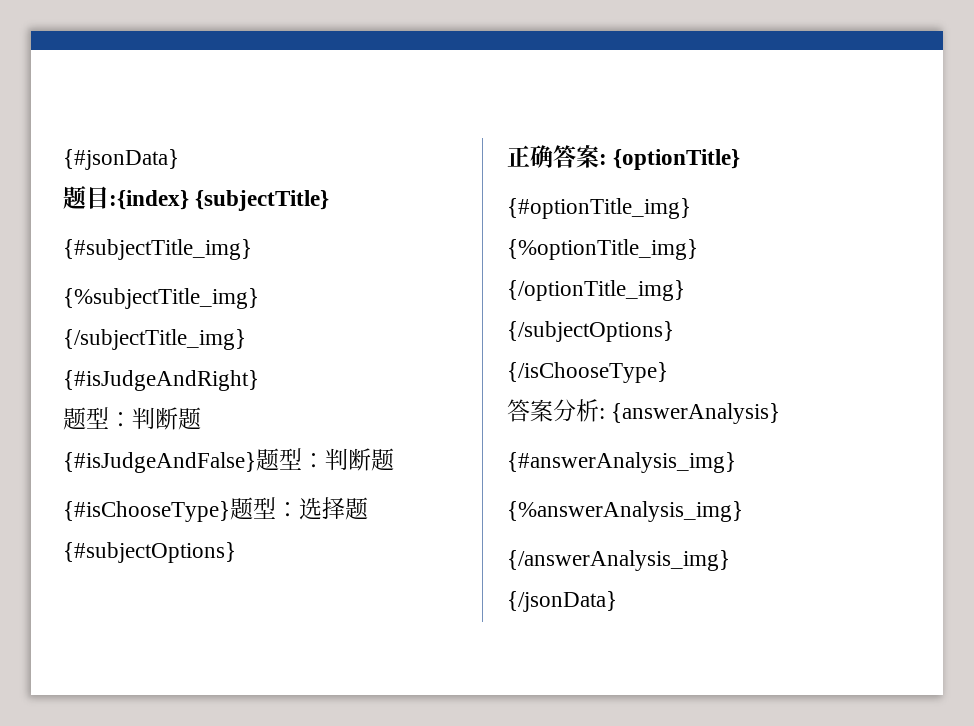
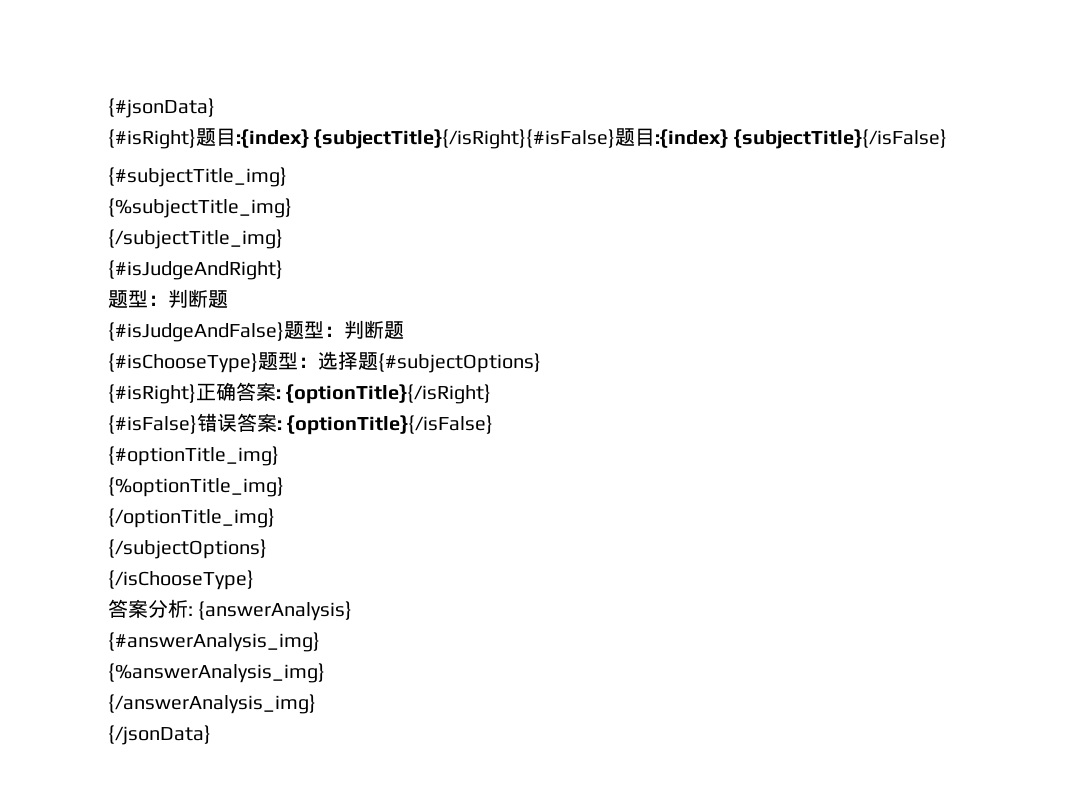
[63,185,330,211] 题目:{index} {subjectTitle} -> [108,128,947,149] {#isRight}题目:{index} {subjectTitle}{/isRight}{#isFalse}题目:{index} {subjectTitle}{/isFalse}
(236, 552) none -> [108,384,196,404] {#isRight}
[613,149,741,170] {optionTitle} -> [286,384,492,404] [108,413,494,435] {optionTitle}{/isRight} // {#isFalse}错误答案: {optionTitle}{/isFalse}

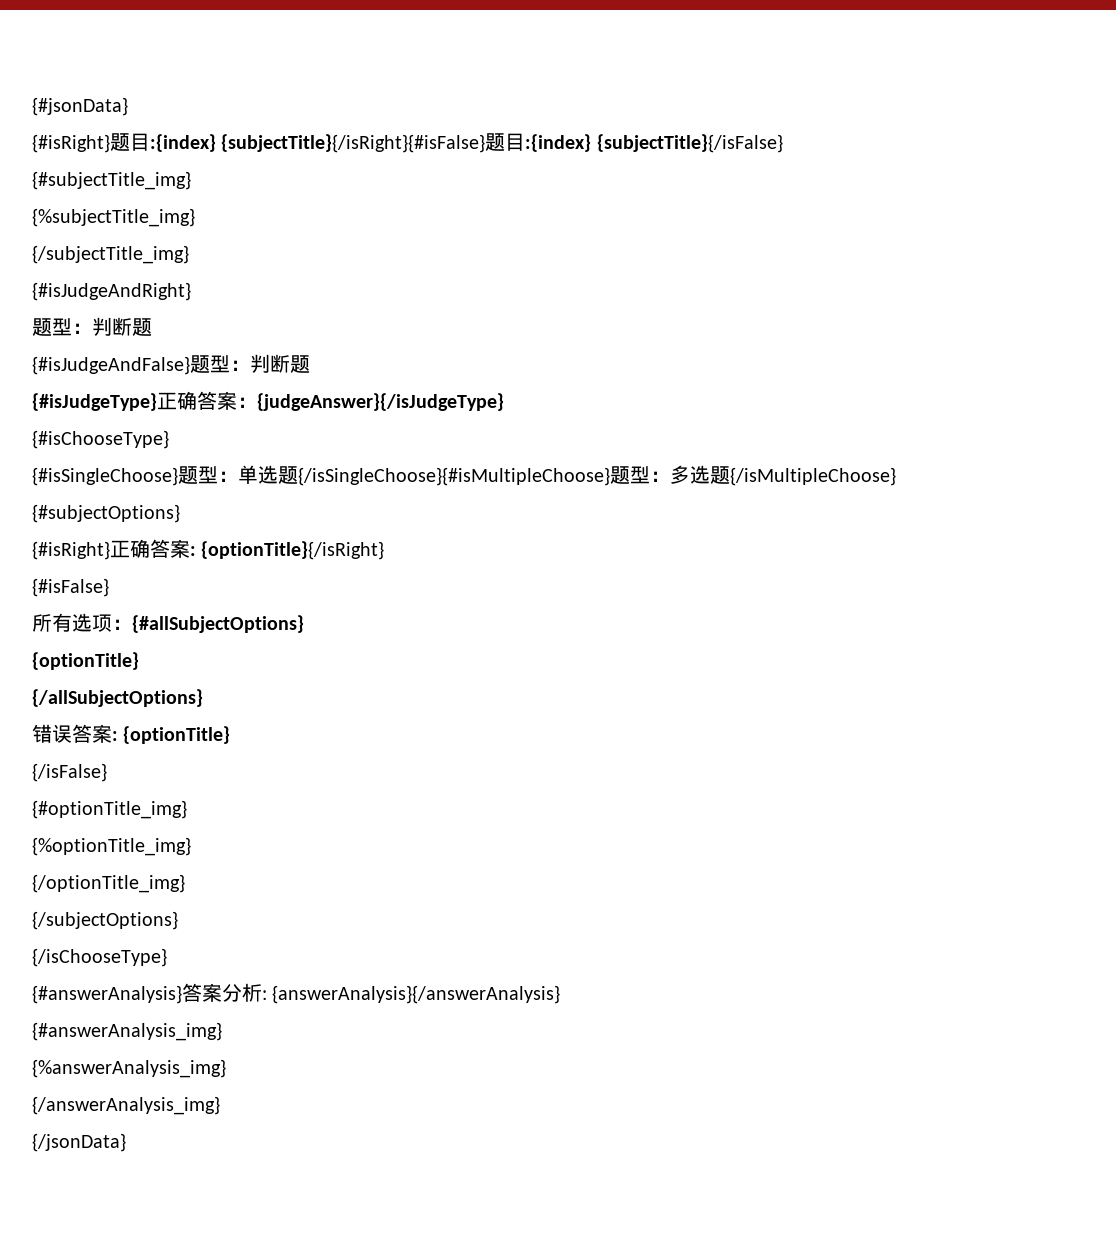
[108,351,378,373] {#isChooseType}题型：选择题 -> [32,391,504,411] [32,430,169,449] [32,465,896,486] {#isJudgeType}正确答案：{judgeAnswer}{/isJudgeType} // {#isChooseType} // {#isSingleChoose}题型：单选题{/isSingleChoose}{#isMultipleChoose}题型：多选题{/isMultipleChoose} //
(197, 424) none -> [32,613,304,633] [32,652,139,670] [32,689,203,707] // 所有选项：{#allSubjectOptions} // {optionTitle} // {/allSubjectOptions} //
[287,415,494,435] {optionTitle}{/isFalse} -> [123,726,231,744] [32,763,107,782] {optionTitle} // {/isFalse}
(254, 580) none -> [32,985,182,1004] {#answerAnalysis}
[198,601,353,621] {answerAnalysis} -> [272,985,561,1004] {answerAnalysis}{/answerAnalysis}

